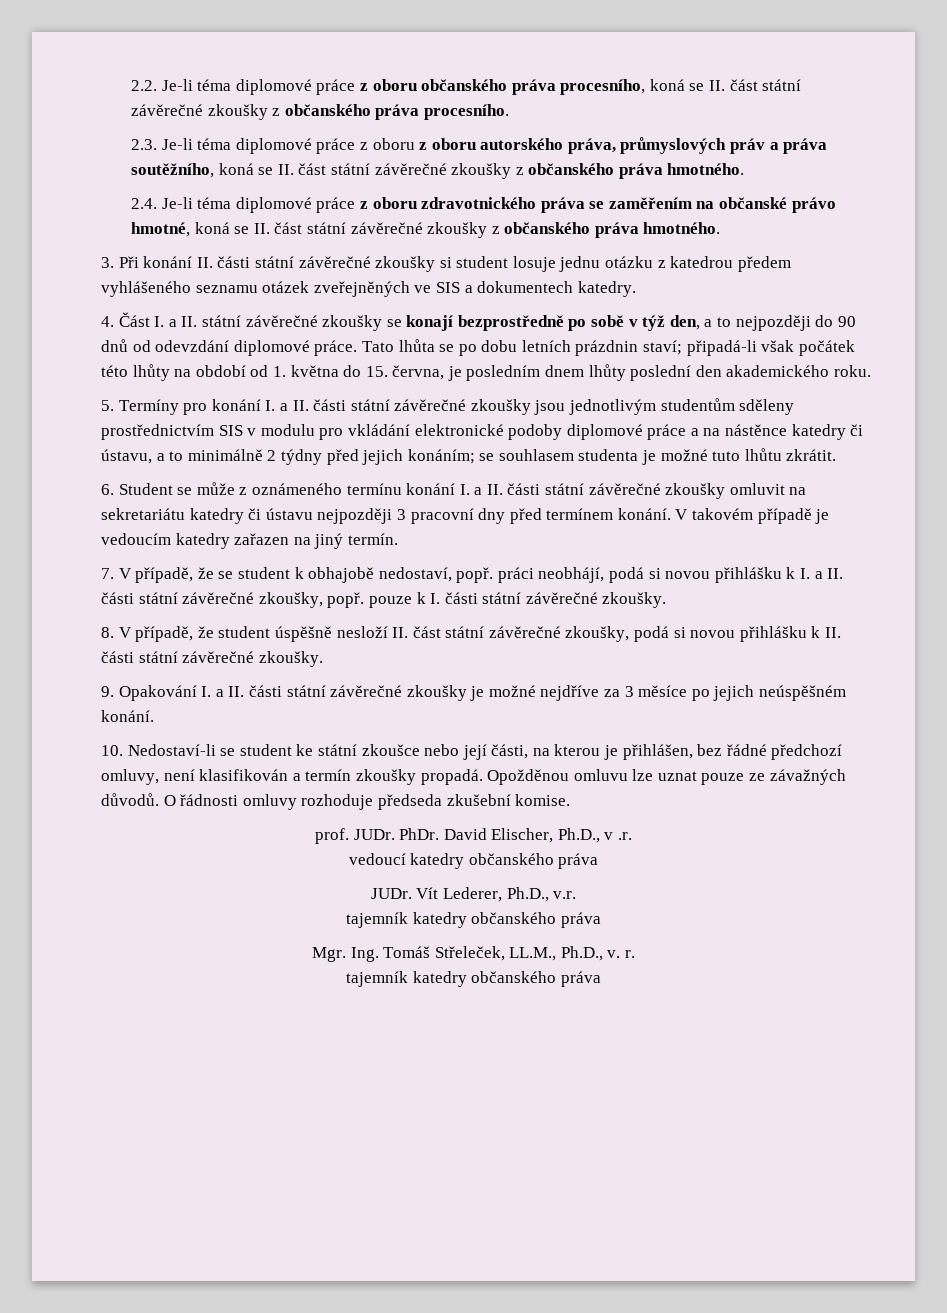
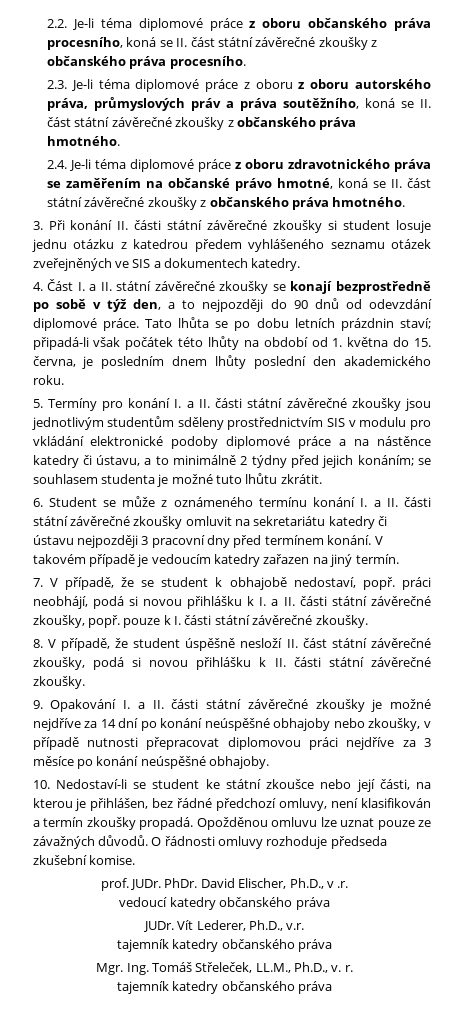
[624,685,847,701] [100,710,154,722] 3 měsíce po jejich neúspěšném konání. -> [100,718,431,731] [32,737,431,750] [32,756,270,769] 14 dní po konání neúspěšné obhajoby nebo zkoušky, v případě nutnosti přepracovat diplomovou práci nejdříve za 3 měsíce po konání neúspěšné obhajoby.

